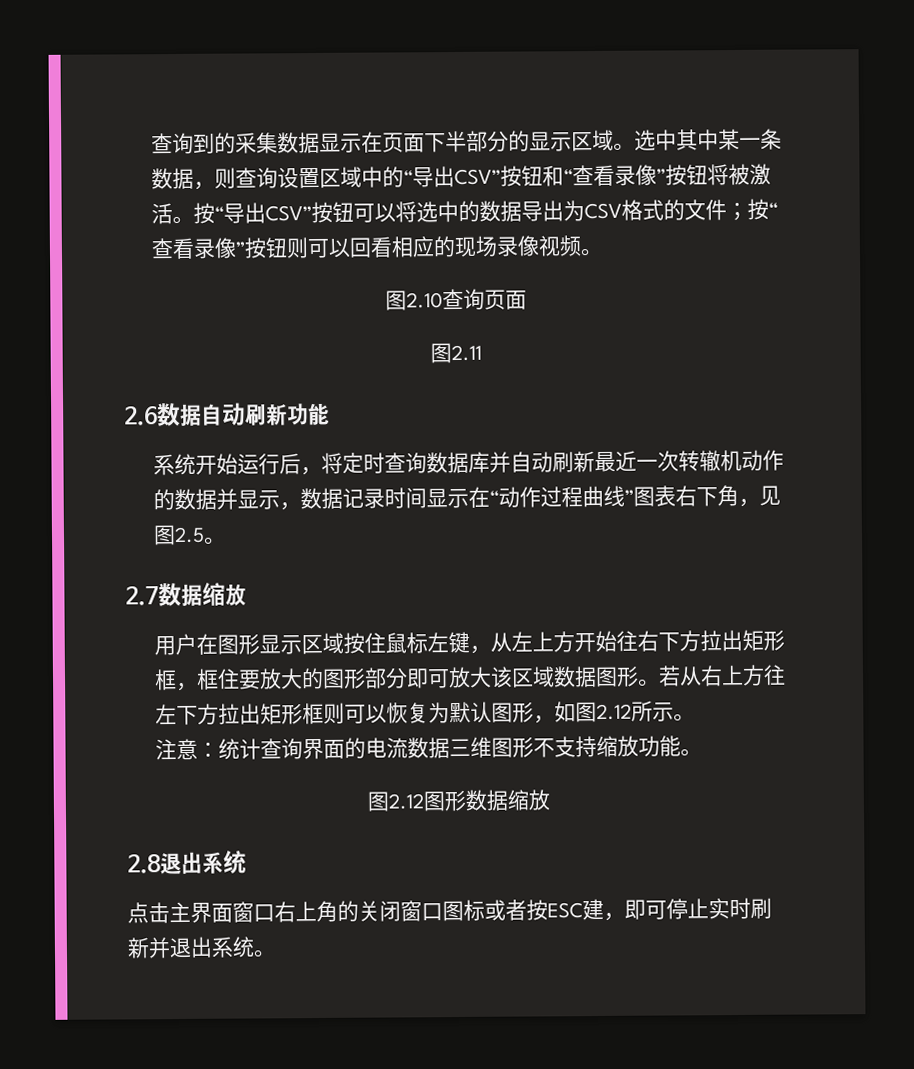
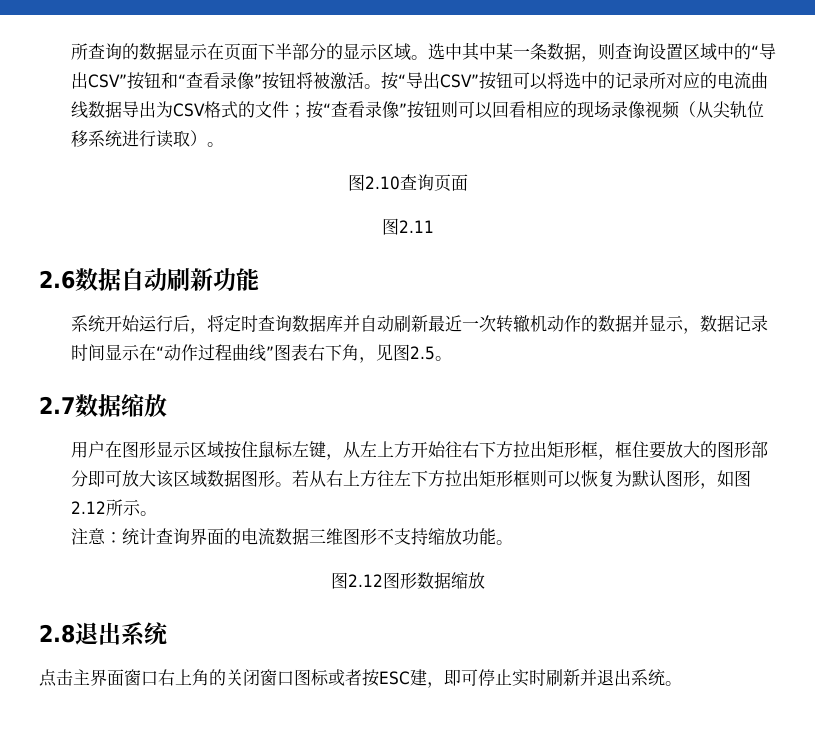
[150,132,278,155] 查询到的采集 -> [70,43,139,60] 所查询的
(480, 211) none -> [614,72,768,89] [70,101,88,119] 记录所对应的电流曲线
(582, 246) none -> [678,101,764,118] [70,130,207,148] （从尖轨位移系统进行读取）

